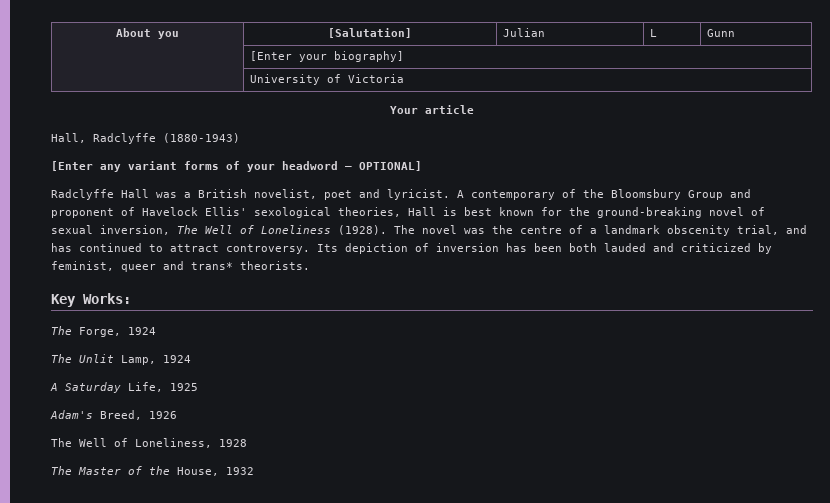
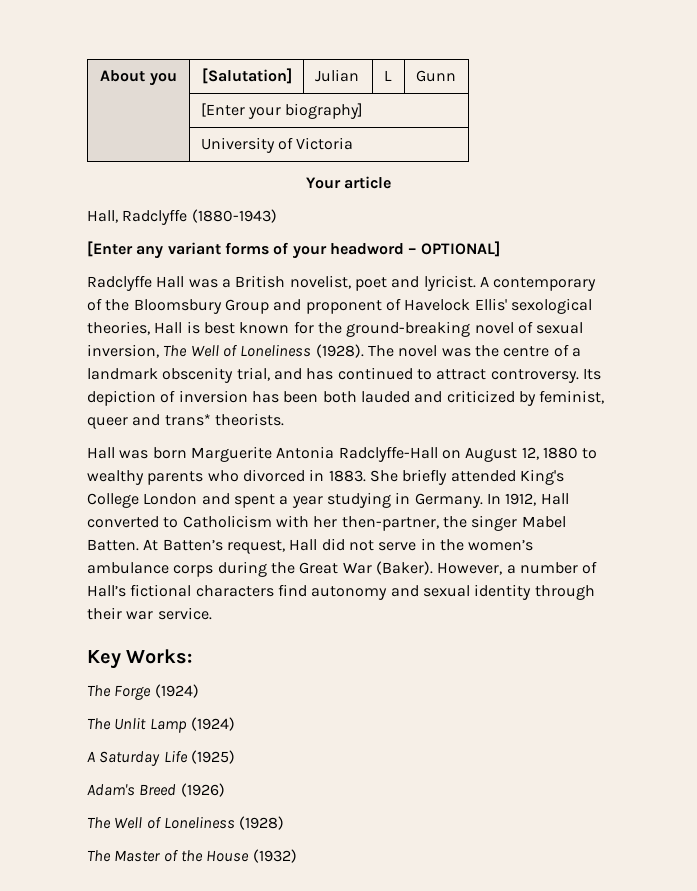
(310, 265) none -> [87,446,598,462] [87,469,564,485] [87,492,569,508] [87,515,566,531] [87,538,534,554] [87,561,598,577] [87,584,595,600] [87,607,212,620] // Hall was born Marguerite Antonia Radclyffe-Hall on August 12, 1880 to wealthy parents who divorced in 1883. She briefly attended King's College London and spent a year studying in Germany. In 1912, Hall converted to Catholicism with her then-partner, the singer Mabel Batten. At Batten’s request, Hall did not serve in the women’s ambulance corps during the Great War (Baker). However, a number of Hall’s fictional characters find autonomy and sexual identity through their war service.
[79,327,156,337] Forge, 1924 -> [114,684,199,700] Forge (1924)
[121,355,191,365] Lamp, 1924 -> [149,717,235,733] Lamp (1924)
[128,382,198,392] Life, 1925 -> [163,750,235,764] Life (1925)
[100,410,177,420] [51,438,247,448] Breed, 1926 // The Well of Loneliness, 1928 -> [139,783,225,797] [87,816,285,830] Breed (1926) // The Well of Loneliness (1928)
[177,467,254,476] House, 1932 -> [206,849,297,863] House (1932)

